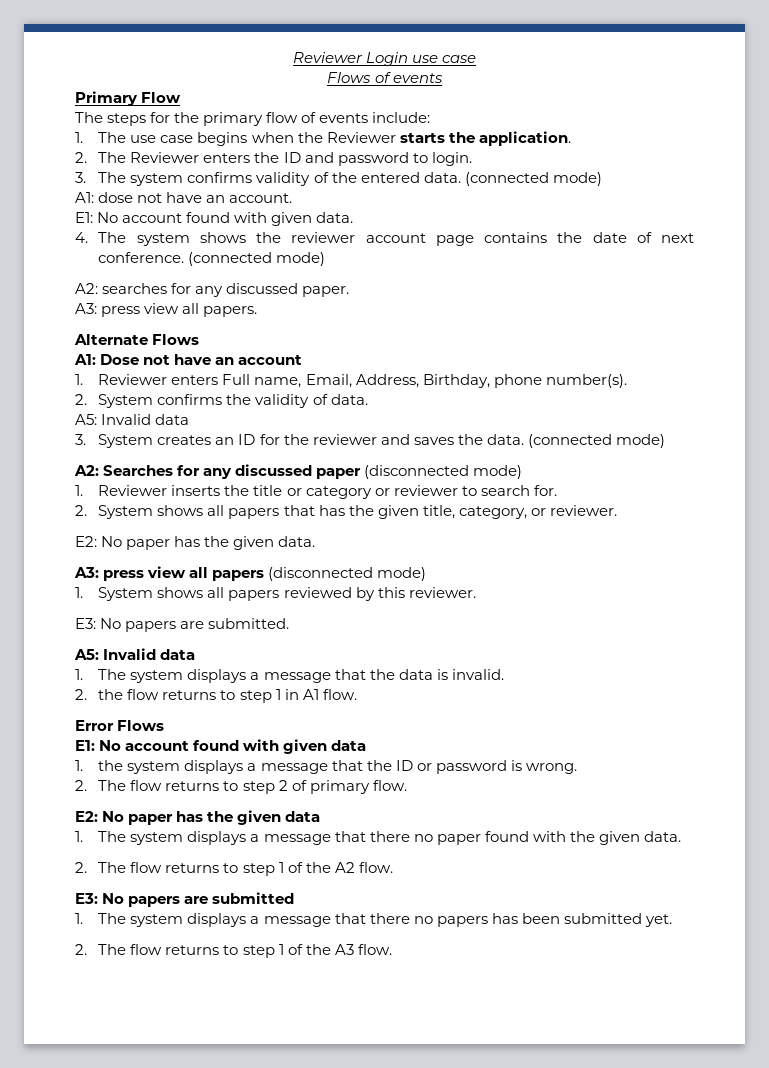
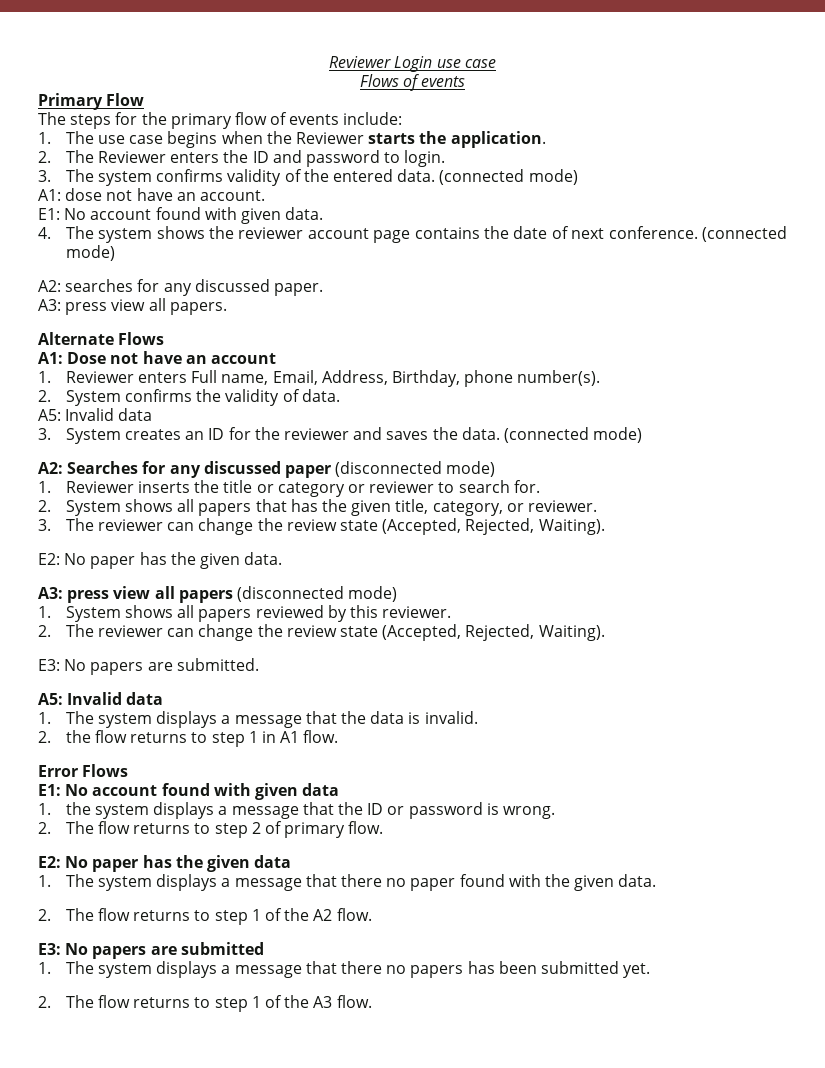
(617, 510) none -> [38,518,605,535] // 3. The reviewer can change the review state (Accepted, Rejected, Waiting).
(476, 592) none -> [38,624,605,641] // 2. The reviewer can change the review state (Accepted, Rejected, Waiting).

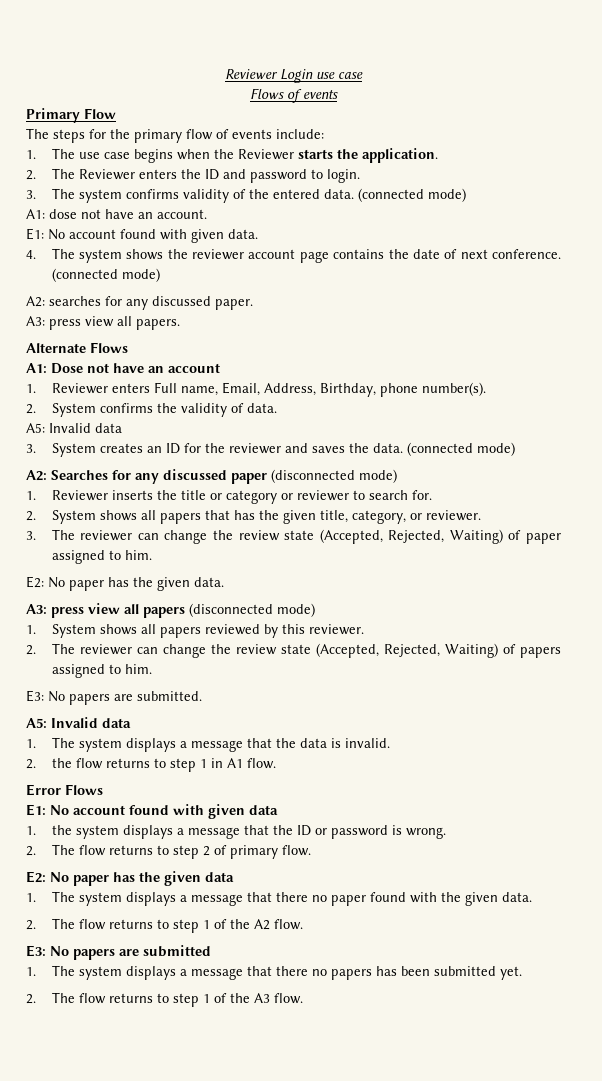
[538,519,605,535] Waiting). -> [449,529,561,544] [51,550,152,564] Waiting) of paper assigned to him.
[538,625,605,641] Waiting). -> [444,643,561,658] [51,664,152,678] Waiting) of papers assigned to him.

